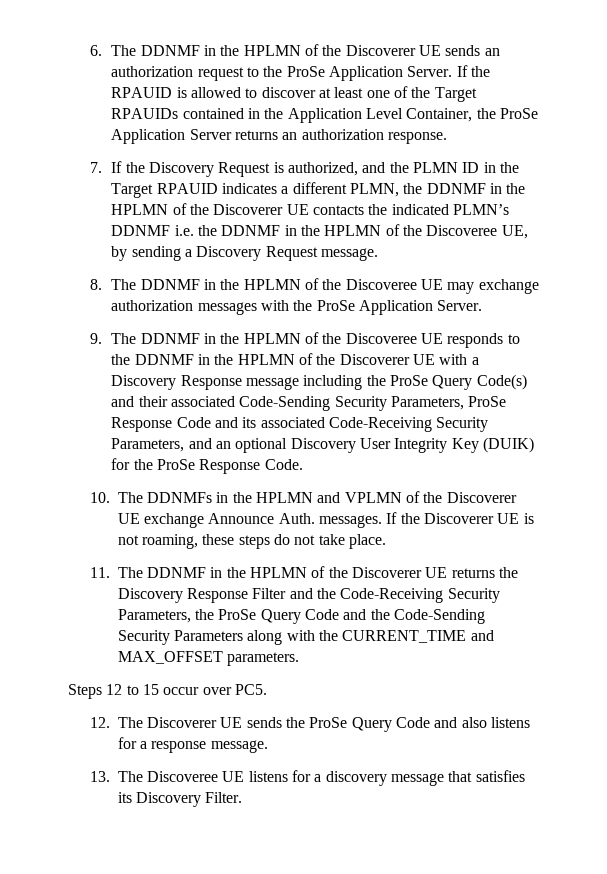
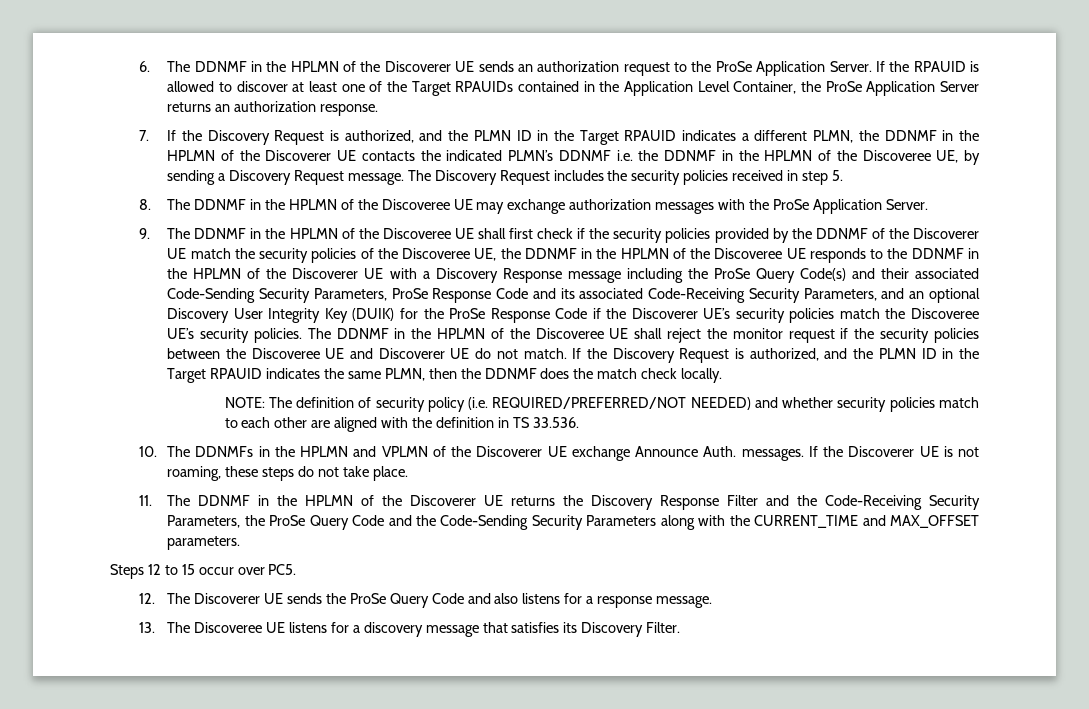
(378, 254) none -> [407,170,843,185] The Discovery Request includes the security policies received in step 5.
(443, 338) none -> [477,228,980,243] [167,248,806,263] shall first check if the security policies provided by the DDNMF of the Discoverer UE match the security policies of the Discoveree UE, the DDNMF in the HPLMN of the Discoveree UE
[264,459,303,470] Code. -> [555,308,980,323] [167,328,980,343] [167,348,979,363] [167,368,723,383] [224,397,979,412] [224,417,579,432] Code if the Discoverer UE’s security policies match the Discoveree UE’s security policies. The DDNMF in the HPLMN of the Discoveree UE shall reject the monitor request if the security policies between the Discoveree UE and Discoverer UE do not match. If the Discovery Request is authorized, and the PLMN ID in the Target RPAUID indicates the same PLMN, then the DDNMF does the match check locally. // NOTE: The definition of security policy (i.e. REQUIRED/PREFERRED/NOT NEEDED) and whether security policies match to each other are aligned with the definition in TS 33.536.

